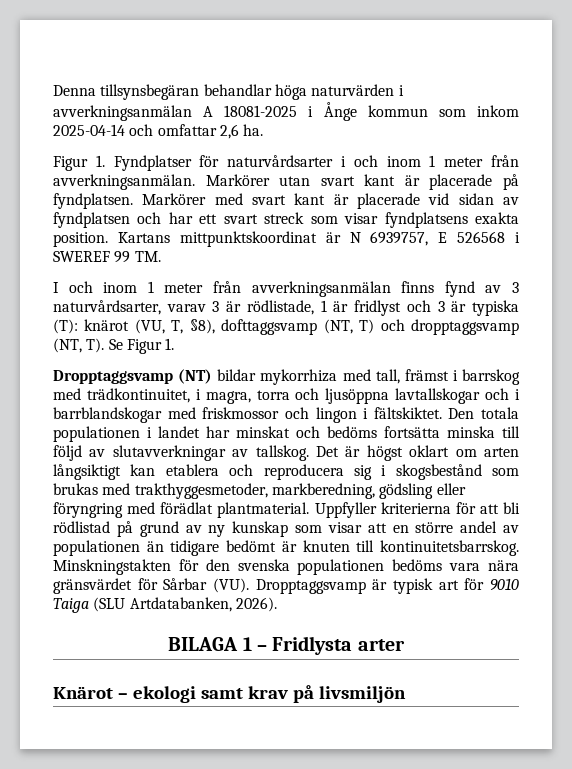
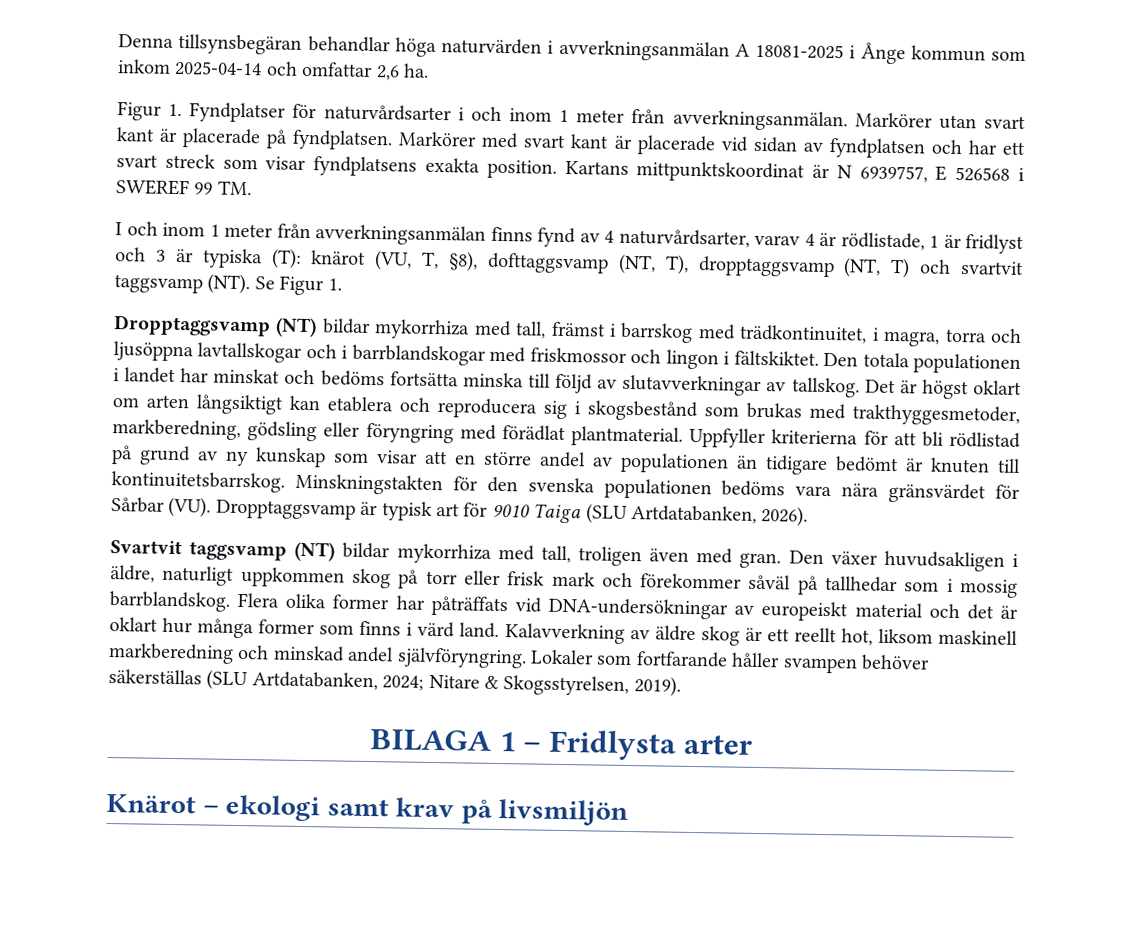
[512,282,520,293] 3 -> [604,230,614,243] 4
[212,301,220,312] 3 -> [804,233,815,246] 4
[359,319,519,335] [53,338,105,353] T) och dropptaggsvamp (NT, T). -> [664,254,1024,279] [114,273,251,295] T), dropptaggsvamp (NT, T) och svartvit taggsvamp (NT).
(277, 604) none -> [110,540,1019,572] [110,565,1018,598] [109,591,1019,622] [109,617,1018,646] [108,643,930,674] [108,669,681,697] // Svartvit taggsvamp (NT) bildar mykorrhiza med tall, troligen även med gran. Den växer huvudsakligen i äldre, naturligt uppkommen skog på torr eller frisk mark och förekommer såväl på tallhedar som i mossig barrblandskog. Flera olika former har påträffats vid DNA-undersökningar av europeiskt material och det är oklart hur många former som finns i värd land. Kalavverkning av äldre skog är ett reellt hot, liksom maskinell markberedning och minskad andel självföryngring. Lokaler som fortfarande håller svampen behöver säkerställas (SLU Artdatabanken, 2024; Nitare & Skogsstyrelsen, 2019).

